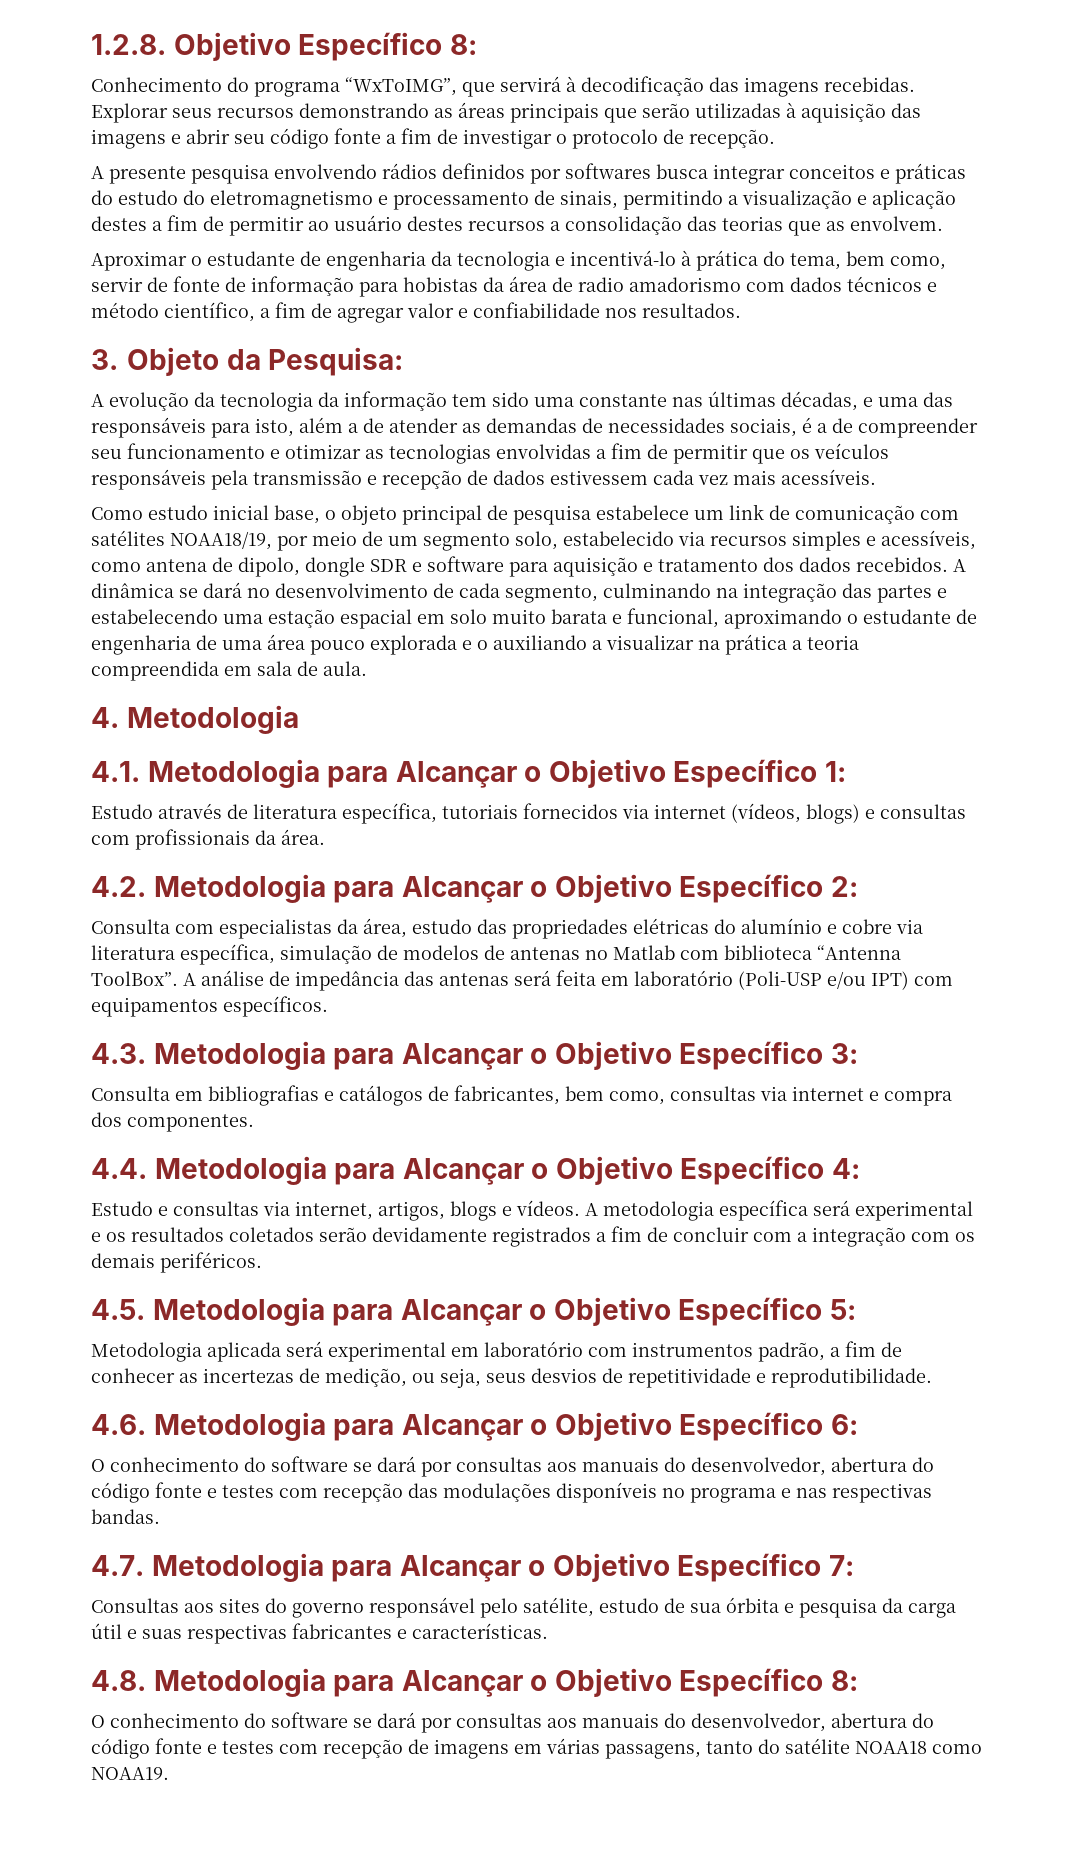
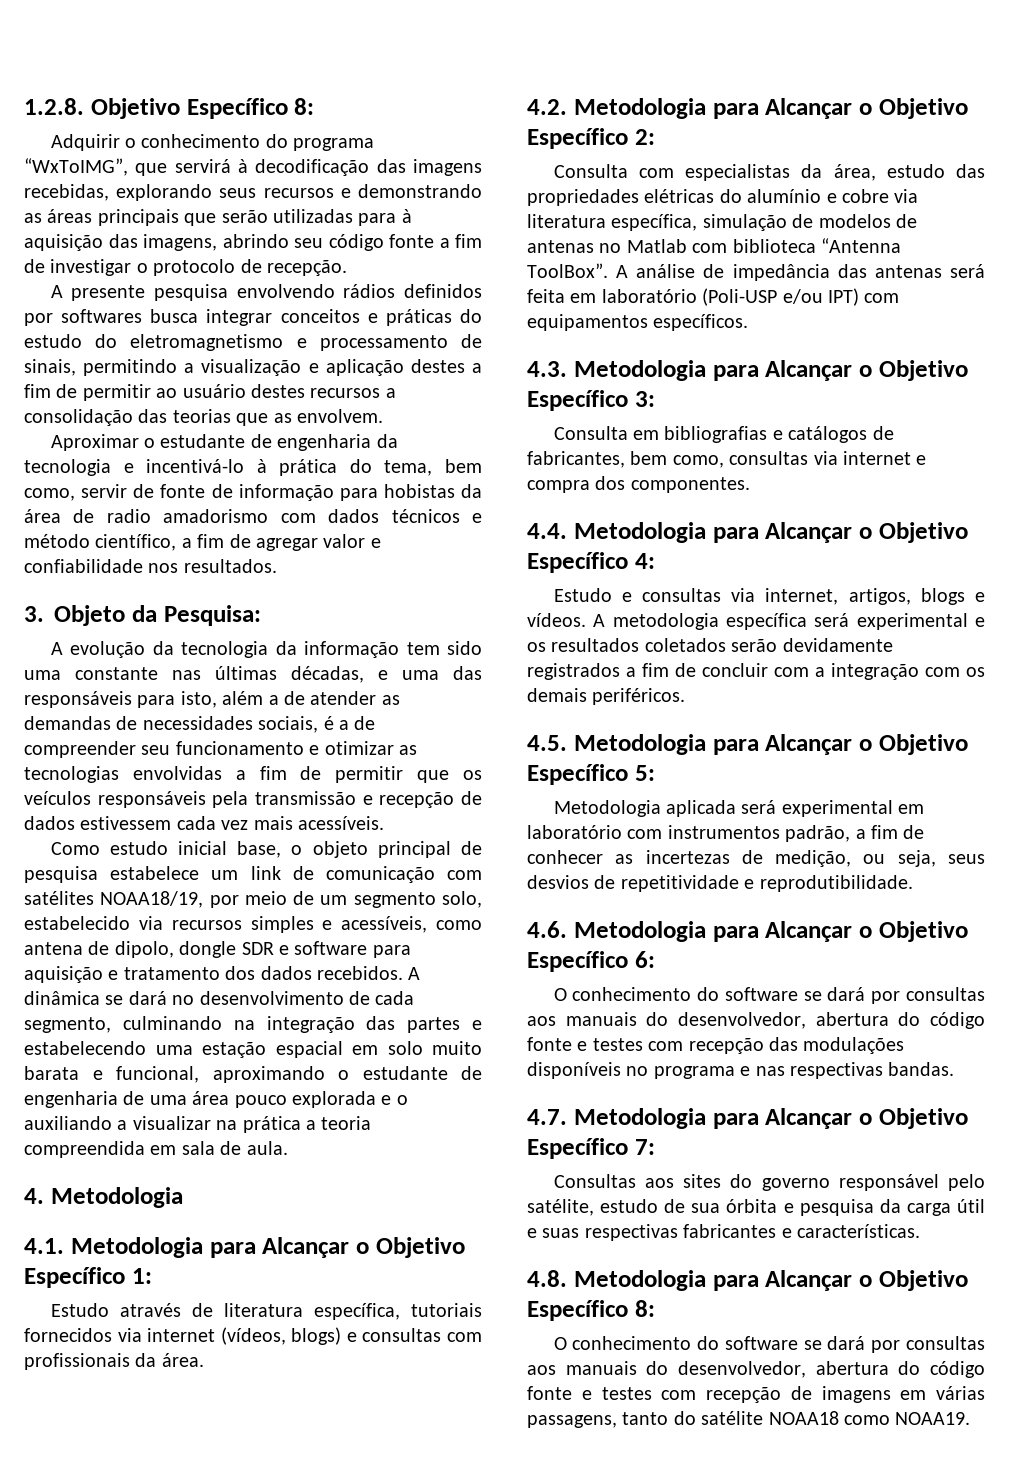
[91,77,222,92] Conhecimento -> [50,134,261,151] Adquirir o conhecimento
[824,77,915,92] [91,103,168,123] recebidas. Explorar -> [24,184,213,201] recebidas, explorando
(294, 113) none -> [340,188,351,198] e
(781, 110) none -> [358,213,397,226] para
[91,129,230,149] imagens e abrir -> [143,234,289,251] imagens, abrindo

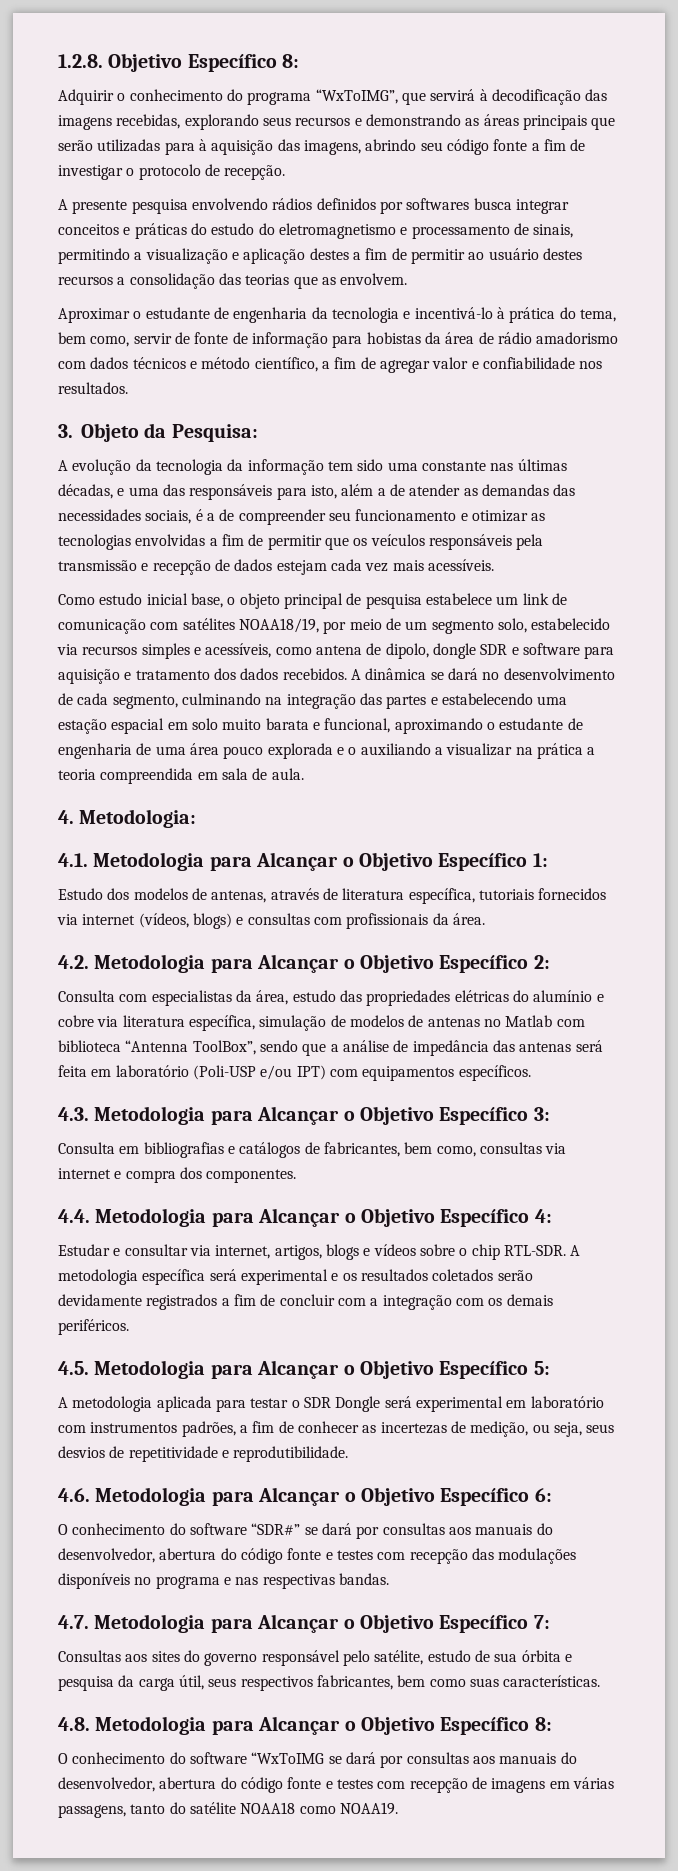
[106,509,151,523] radio -> [497,332,532,344] rádio
[116,716,138,730] de -> [553,484,576,496] das
[80,816,172,830] estivessem -> [276,560,327,575] estejam
[50,1187,183,1208] Metodologia -> [79,809,197,828] Metodologia:
(109, 1310) none -> [107,888,267,903] dos modelos de antenas,
[527,263,629,278] ToolBox”. A -> [192,1040,339,1056] ToolBox”, sendo que a
[553,588,721,602] Estudo e consultas -> [58,1244,188,1256] Estudar e consultar
[527,613,586,627] vídeos. -> [373,1244,566,1260] vídeos sobre o chip RTL-SDR.
[553,800,736,817] Metodologia aplicada -> [58,1396,381,1412] A metodologia aplicada para testar o SDR Dongle
[785,825,851,842] padrão, -> [181,1421,236,1437] padrões,
(798, 994) none -> [251,1523,301,1535] “SDR#”
[956,1199,985,1213] [527,1224,792,1241] útil e suas respectivas fabricantes e -> [178,1675,499,1691] útil, seus respectivos fabricantes, bem como suas
(798, 1343) none -> [251,1752,325,1764] “WxToIMG

